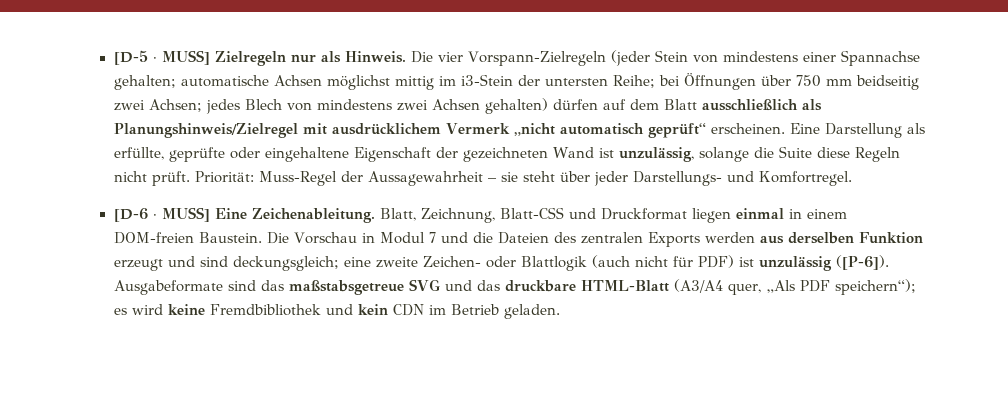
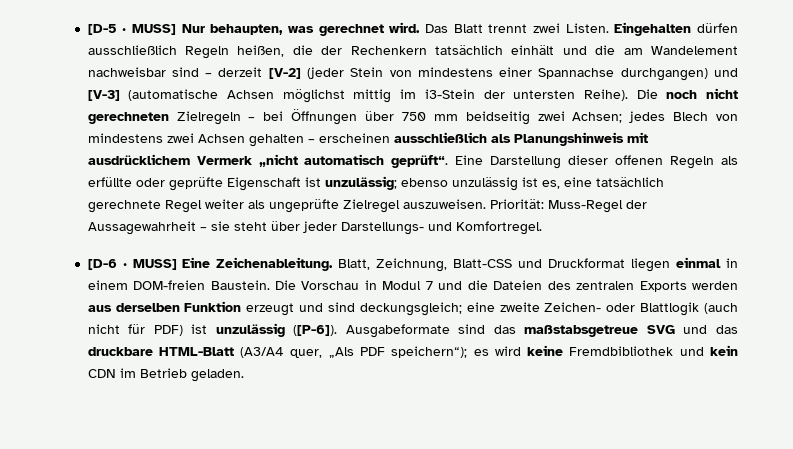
[214,51,606,66] Zielregeln nur als Hinweis. Die vier Vorspann-Zielregeln -> [181,22,739,36] [87,45,738,59] [87,67,301,79] Nur behaupten, was gerechnet wird. Das Blatt trennt zwei Listen. Eingehalten dürfen ausschließlich Regeln heißen, die der Rechenkern tatsächlich einhält und die am Wandelement nachweisbar sind – derzeit [V-2]
[113,75,269,90] gehalten; automatische -> [620,68,739,81] [87,89,219,101] durchgangen) und [V-3] (automatische
[612,75,655,88] Reihe; -> [583,88,738,101] [87,111,256,125] Reihe). Die noch nicht gerechneten Zielregeln –
[484,98,697,114] gehalten) dürfen auf dem Blatt -> [248,133,390,147] gehalten – erscheinen
[113,123,298,138] Planungshinweis/Zielregel -> [513,132,624,146] Planungshinweis
[647,123,925,138] [113,146,900,162] [113,171,190,186] geprüft“ erscheinen. Eine Darstellung als erfüllte, geprüfte oder eingehaltene Eigenschaft der gezeichneten Wand ist unzulässig, solange die Suite diese Regeln nicht prüft. -> [391,155,739,169] [87,176,664,191] [87,199,486,213] geprüft“. Eine Darstellung dieser offenen Regeln als erfüllte oder geprüfte Eigenschaft ist unzulässig; ebenso unzulässig ist es, eine tatsächlich gerechnete Regel weiter als ungeprüfte Zielregel auszuweisen.

